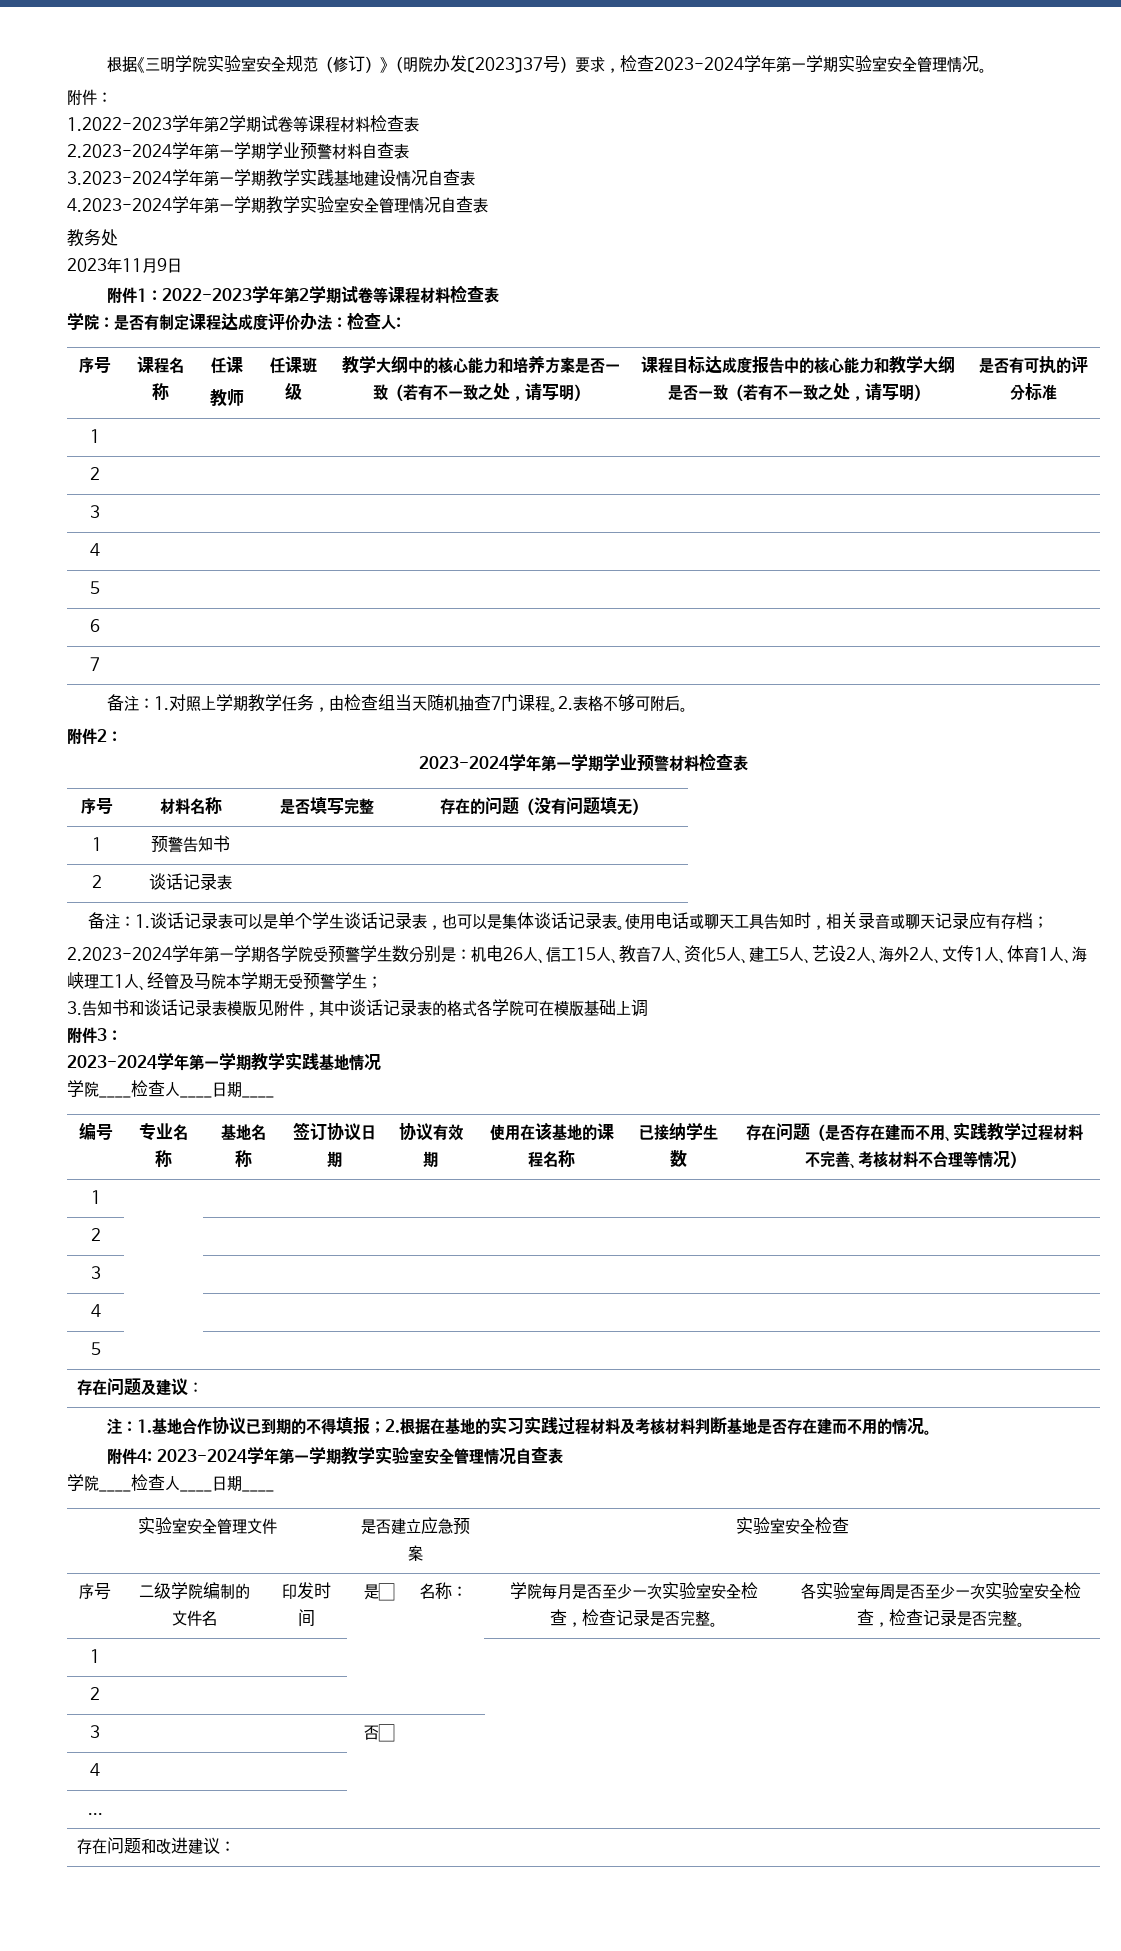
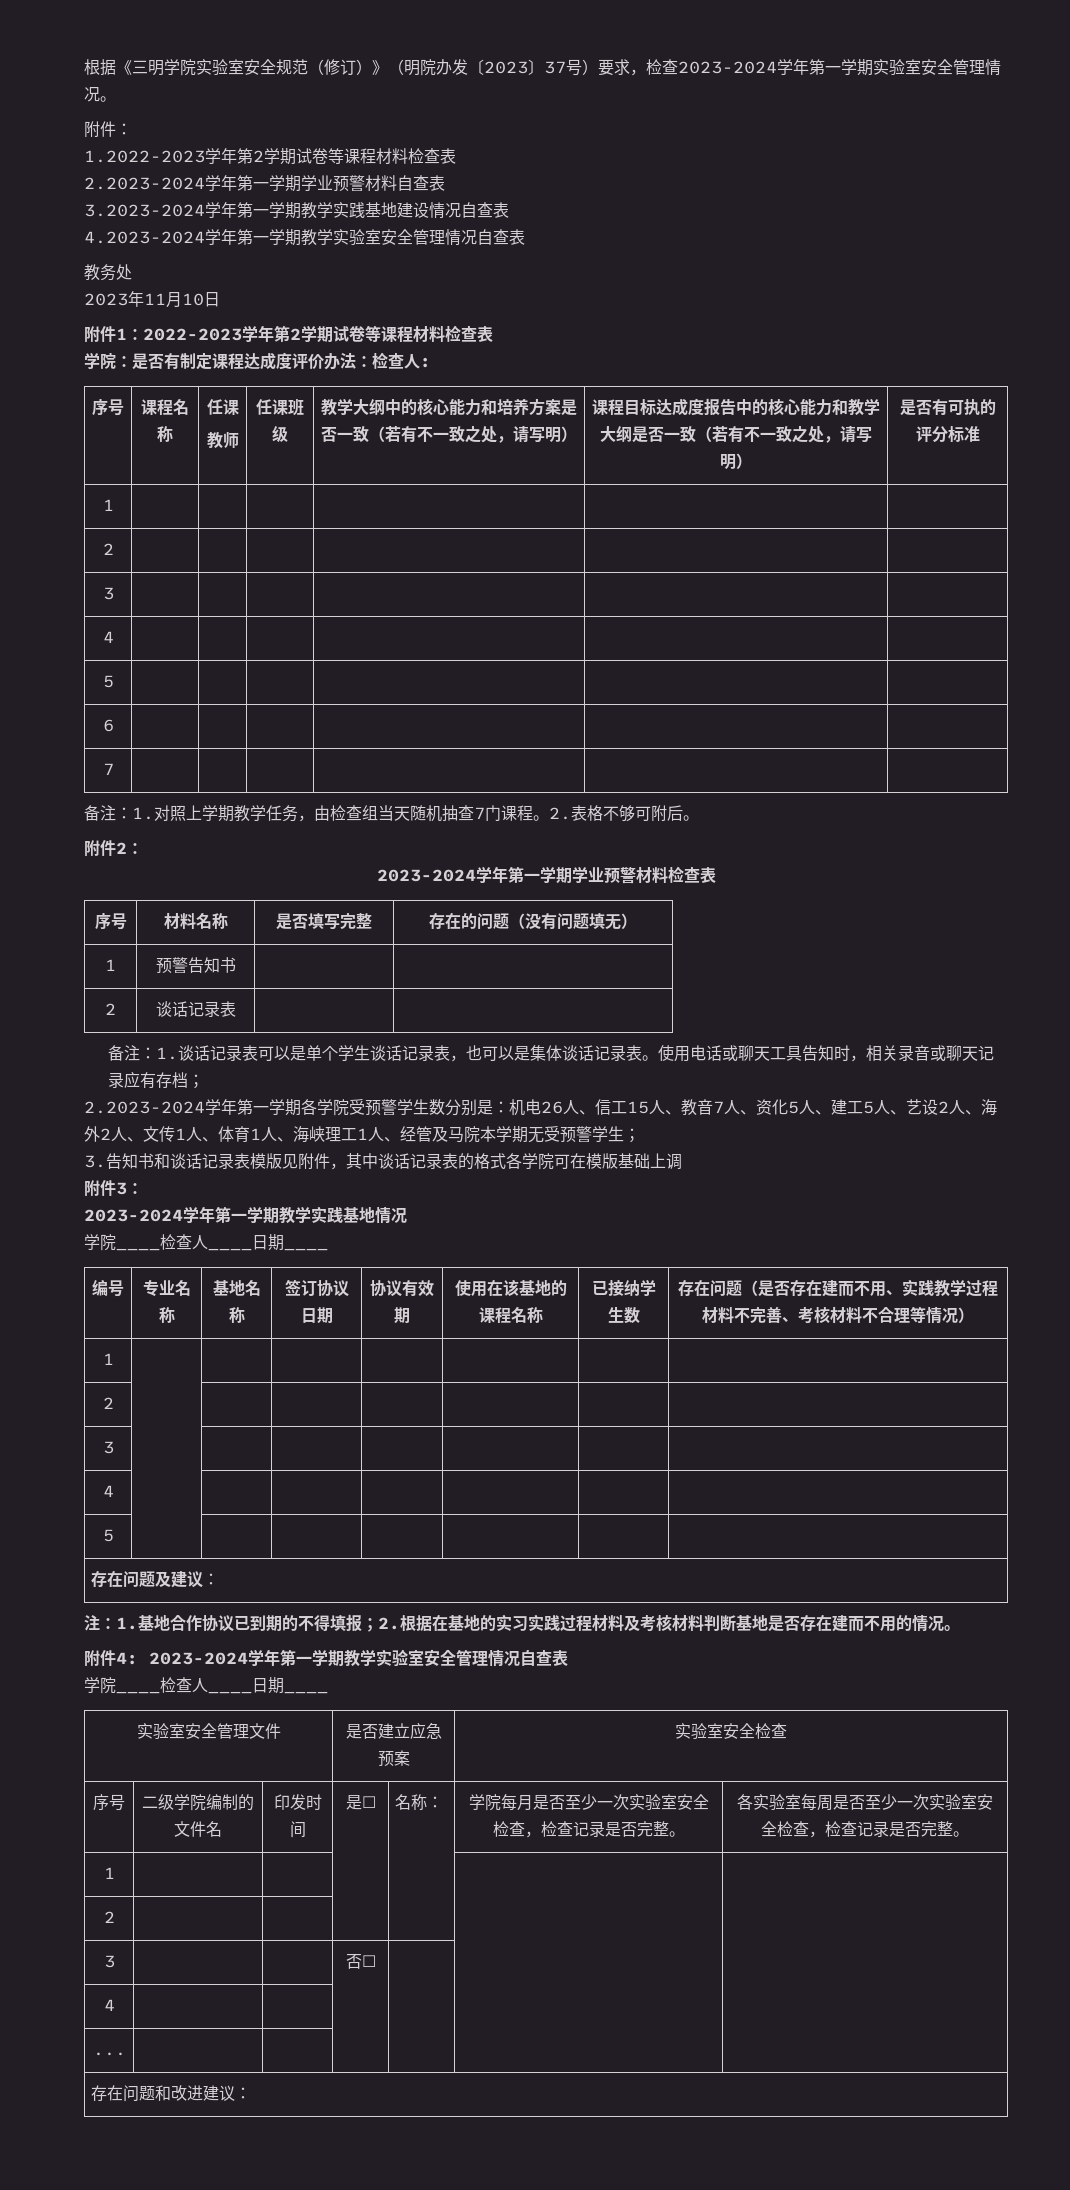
[157,258,167,271] 9 -> [182,293,204,306] 10

